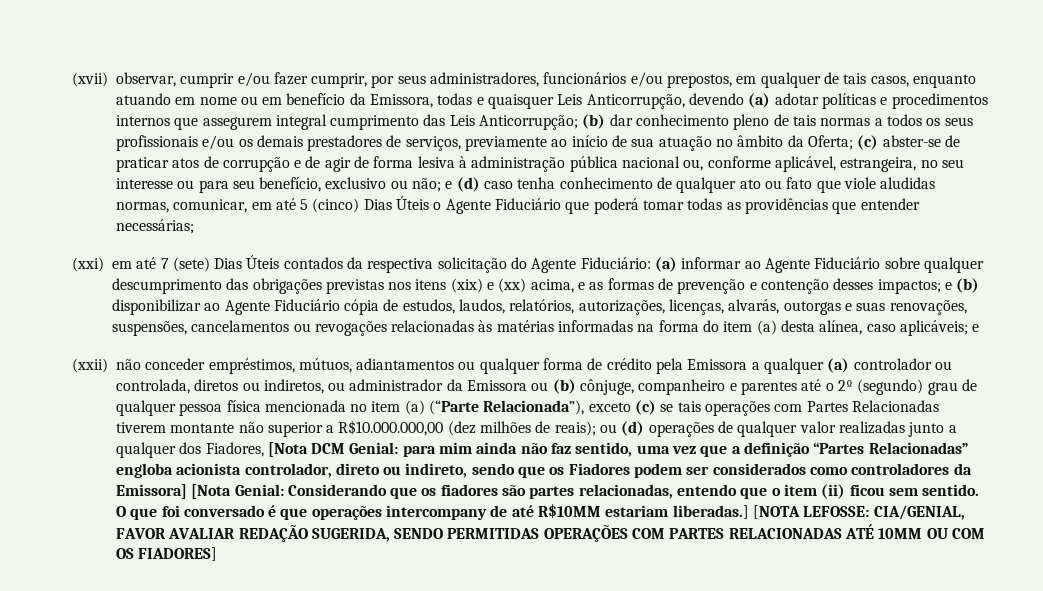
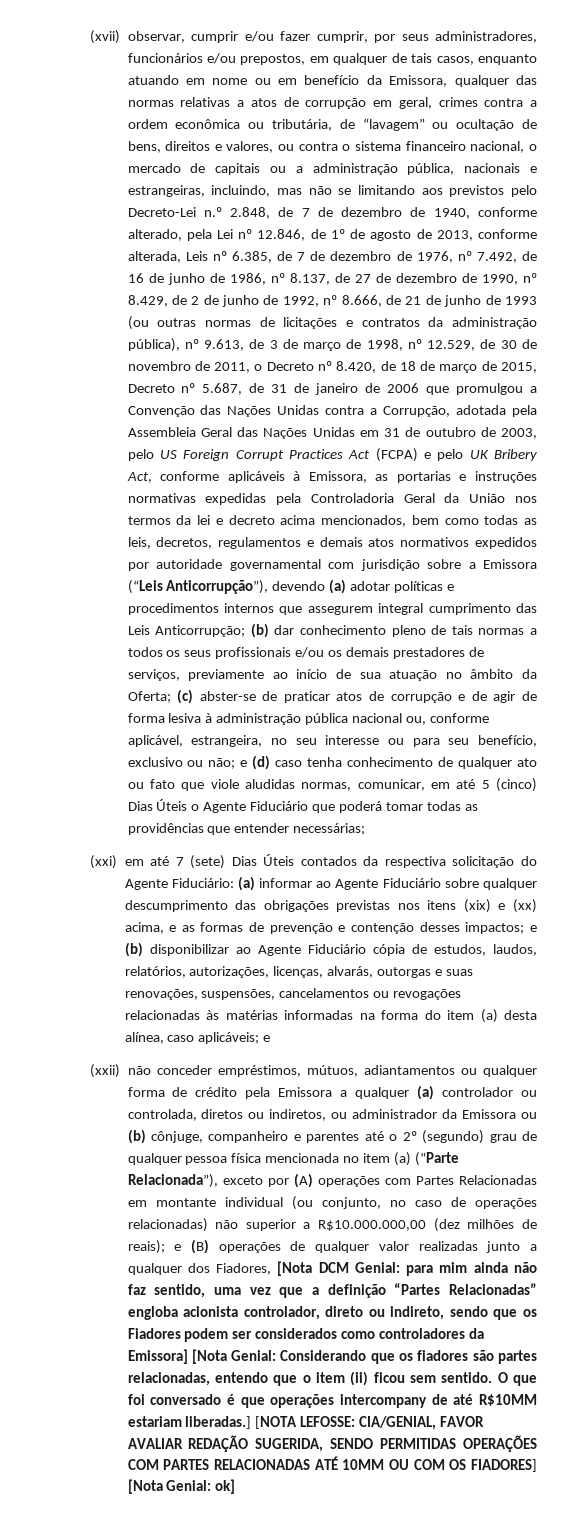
[437,93,685,109] todas e quaisquer Leis Anticorrupção, -> [454,75,537,87] [127,97,537,109] [127,118,538,131] [127,141,538,153] [127,163,537,175] [127,185,538,197] [127,207,537,219] [127,229,537,241] [127,251,537,263] [127,273,537,285] [127,295,537,307] [127,316,538,330] [127,338,537,352] [127,361,538,373] [127,383,537,395] [127,405,538,417] [127,427,537,439] [127,448,538,462] [126,471,538,483] [127,493,537,505] [127,515,537,527] [127,537,537,549] [127,559,537,571] [127,580,269,594] qualquer das normas relativas a atos de corrupção em geral, crimes contra a ordem econômica ou tributária, de “lavagem” ou ocultação de bens, direitos e valores, ou contra o sistema financeiro nacional, o mercado de capitais ou a administração pública, nacionais e estrangeiras, incluindo, mas não se limitando aos previstos pelo Decreto-Lei n.º 2.848, de 7 de dezembro de 1940, conforme alterado, pela Lei nº 12.846, de 1º de agosto de 2013, conforme alterada, Leis nº 6.385, de 7 de dezembro de 1976, nº 7.492, de 16 de junho de 1986, nº 8.137, de 27 de dezembro de 1990, nº 8.429, de 2 de junho de 1992, nº 8.666, de 21 de junho de 1993 (ou outras normas de licitações e contratos da administração pública), nº 9.613, de 3 de março de 1998, nº 12.529, de 30 de novembro de 2011, o Decreto nº 8.420, de 18 de março de 2015, Decreto nº 5.687, de 31 de janeiro de 2006 que promulgou a Convenção das Nações Unidas contra a Corrupção, adotada pela Assembleia Geral das Nações Unidas em 31 de outubro de 2003, pelo US Foreign Corrupt Practices Act (FCPA) e pelo UK Bribery Act, conforme aplicáveis à Emissora, as portarias e instruções normativas expedidas pela Controladoria Geral da União nos termos da lei e decreto acima mencionados, bem como todas as leis, decretos, regulamentos e demais atos normativos expedidos por autoridade governamental com jurisdição sobre a Emissora (“Leis Anticorrupção”),
[635,400,701,415] (c) se tais -> [267,1173,313,1188] por (A)
[115,422,235,433] tiverem montante -> [127,1196,538,1210] [127,1218,208,1232] em montante individual (ou conjunto, no caso de operações relacionadas)
[600,421,645,436] ou (d) -> [174,1239,209,1254] e (B)
(218, 554) none -> [127,1479,236,1494] [Nota Genial: ok]

